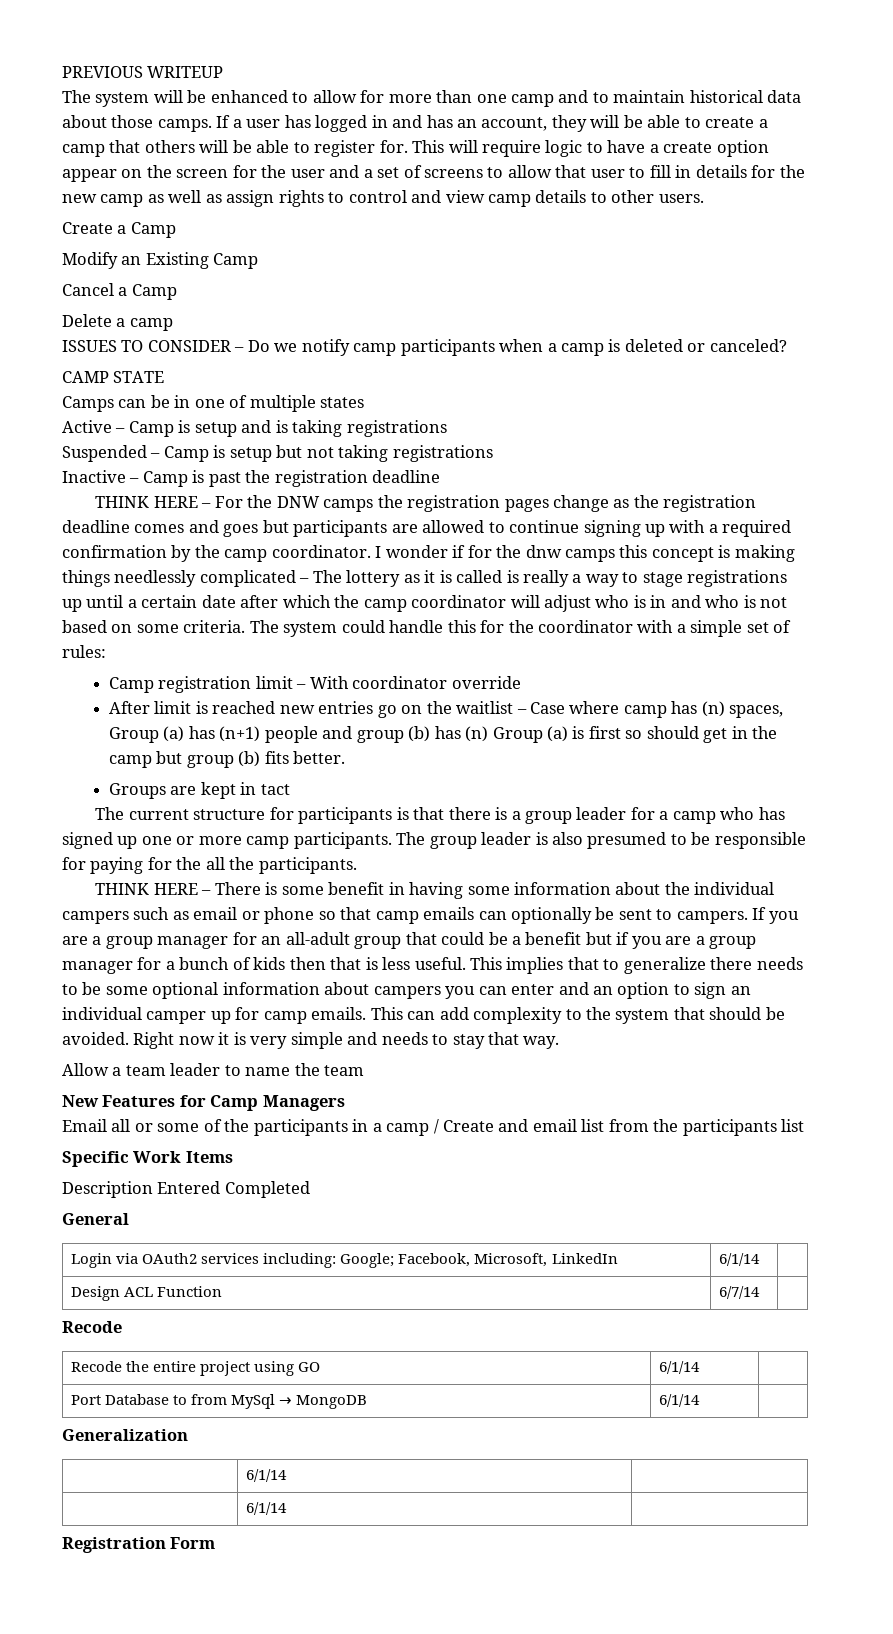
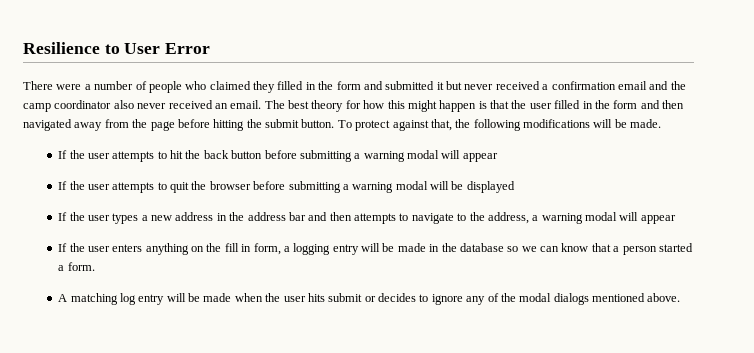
[62,66,224,78] [62,90,802,107] [62,115,768,132] [62,140,769,157] [62,165,805,182] [62,190,704,207] [62,222,176,238] [62,252,259,269] [62,283,177,300] [62,314,173,331] [62,339,787,356] [62,371,165,383] [62,395,365,412] [62,420,447,437] [62,445,493,462] [62,470,441,487] [95,495,757,512] [62,520,792,537] [62,545,795,562] [62,570,788,587] [62,595,788,612] [62,620,792,637] [62,645,106,658] [108,676,521,693] [108,701,784,718] [108,726,778,743] [108,751,346,768] [108,782,290,799] [95,807,785,824] [62,832,806,849] [62,857,357,874] [95,882,775,899] [62,907,799,924] [62,932,757,949] [62,957,803,974] [62,982,751,999] [62,1007,785,1024] [62,1032,560,1049] [62,1063,365,1076] [62,1095,345,1111] [62,1119,805,1136] [62,1151,233,1167] [62,1181,310,1198] [62,1213,129,1225] [71,1253,618,1268] [719,1253,761,1266] [71,1286,223,1301] [719,1286,761,1299] [62,1321,122,1333] [71,1361,321,1376] [659,1361,701,1374] [71,1394,368,1409] [659,1394,701,1407] [62,1429,188,1441] [246,1469,288,1482] [246,1502,288,1515] [62,1537,216,1553] PREVIOUS WRITEUP // The system will be enhanced to allow for more than one camp and to maintain historical data about those camps. If a user has logged in and has an account, they will be able to create a camp that others will be able to register for. This will require logic to have a create option appear on the screen for the user and a set of screens to allow that user to fill in details for the new camp as well as assign rights to control and view camp details to other users. // Create a Camp // Modify an Existing Camp // Cancel a Camp // Delete a camp // ISSUES TO CONSIDER – Do we notify camp participants when a camp is deleted or canceled? // CAMP STATE // Camps can be in one of multiple states // Active – Camp is setup and is taking registrations // Suspended – Camp is setup but not taking registrations // Inactive – Camp is past the registration deadline // THINK HERE – For the DNW camps the registration pages change as the registration deadline comes and goes but participants are allowed to continue signing up with a required confirmation by the camp coordinator. I wonder if for the dnw camps this concept is making things needlessly complicated – The lottery as it is called is really a way to stage registrations up until a certain date after which the camp coordinator will adjust who is in and who is not based on some criteria. The system could handle this for the coordinator with a simple set of rules: // Camp registration limit – With coordinator override // After limit is reached new entries go on the waitlist – Case where camp has (n) spaces, Group (a) has (n+1) people and group (b) has (n) Group (a) is first so should get in the camp but group (b) fits better. // Groups are kept in tact // The current structure for participants is that there is a group leader for a camp who has signed up one or more camp participants. The group leader is also presumed to be responsible for paying for the all the participants. // THINK HERE – There is some benefit in having some information about the individual campers such as email or phone so that camp emails can optionally be sent to campers. If you are a group manager for an all-adult group that could be a benefit but if you are a group manager for a bunch of kids then that is less useful. This implies that to generalize there needs to be some optional information about campers you can enter and an option to sign an individual camper up for camp emails. This can add complexity to the system that should be avoided. Right now it is very simple and needs to stay that way. // Allow a team leader to name the team // New Features for Camp Managers // Email all or some of the participants in a camp / Create and email list from the participants list // Specific Work Items // Description Entered Completed // General // Login via OAuth2 services including: Google; Facebook, Microsoft, LinkedIn | 6/1/14 | // Design ACL Function | 6/7/14 | // Recode // Recode the entire project using GO | 6/1/14 | // Port Database to from MySql → MongoDB | 6/1/14 | // Generalization // | 6/1/14 | // | 6/1/14 | // Registration Form -> [23,42,211,54] [23,81,686,93] [23,100,684,112] [23,119,662,131] [58,150,498,162] [58,181,515,193] [58,212,676,224] [58,243,693,255] [58,262,95,271] [58,293,681,305] Resilience to User Error // There were a number of people who claimed they filled in the form and submitted it but never received a confirmation email and the camp coordinator also never received an email. The best theory for how this might happen is that the user filled in the form and then navigated away from the page before hitting the submit button. To protect against that, the following modifications will be made. // If the user attempts to hit the back button before submitting a warning modal will appear // If the user attempts to quit the browser before submitting a warning modal will be displayed // If the user types a new address in the address bar and then attempts to navigate to the address, a warning modal will appear // If the user enters anything on the fill in form, a logging entry will be made in the database so we can know that a person started a form. // A matching log entry will be made when the user hits submit or decides to ignore any of the modal dialogs mentioned above.

